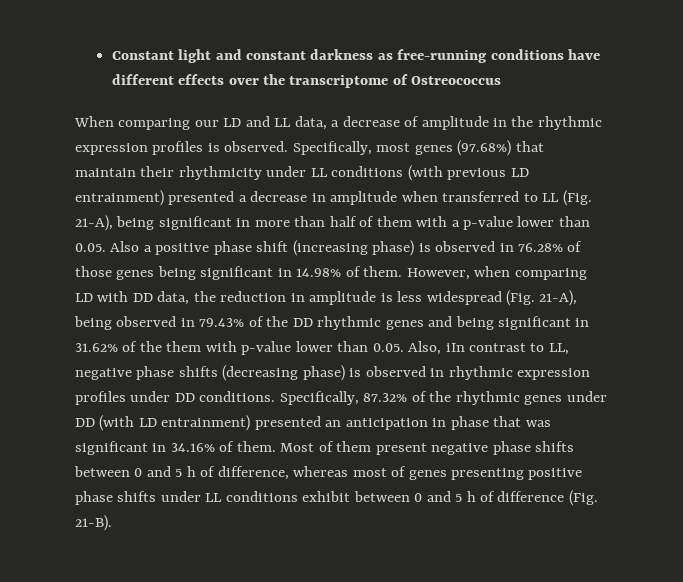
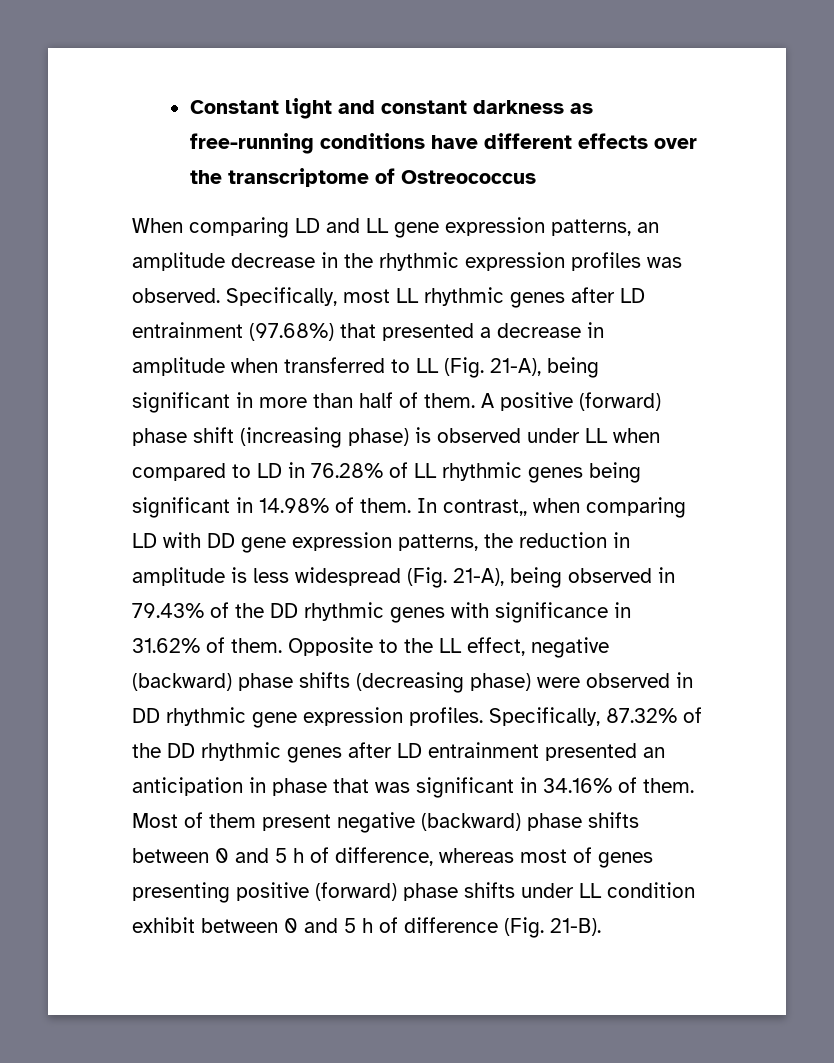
[194,120,219,127] our -> (289, 227) none
[294,116,489,130] data, a decrease of amplitude -> [394,217,659,238] [132,252,315,271] gene expression patterns, an amplitude decrease
[207,143,220,152] is -> [647,257,682,268] was
[414,140,544,156] [75,165,529,181] [75,190,164,206] genes (97.68%) that maintain their rhythmicity under LL conditions (with previous LD entrainment) -> [396,287,645,308] [132,322,376,341] LL rhythmic genes after LD entrainment (97.68%) that
[376,216,590,230] [75,241,210,255] them with a p-value lower than 0.05. Also a positive -> [424,392,661,411] them. A positive (forward)
(496, 246) none -> [527,428,660,443] [132,463,282,481] under LL when compared to LD
[75,266,112,277] those -> [414,462,522,481] LL rhythmic
[406,268,470,280] However, -> [417,498,527,516] In contrast,,
[157,291,190,305] data, -> [241,532,478,553] gene expression patterns,
[428,316,590,330] [75,341,569,355] [75,368,132,380] and being significant in 31.62% of the them with p-value lower than 0.05. Also, iIn contrast to LL, negative -> [451,602,631,623] [132,637,609,658] [132,673,232,691] with significance in 31.62% of them. Opposite to the LL effect, negative (backward)
[349,366,591,380] [75,391,276,405] is observed in rhythmic expression profiles under DD conditions. -> [537,672,693,688] [132,707,483,728] were observed in DD rhythmic gene expression profiles.
[455,391,607,405] [75,415,251,431] rhythmic genes under DD (with LD entrainment) -> [167,742,539,763] DD rhythmic genes after LD entrainment
(489, 449) none -> [421,813,521,831] (backward)
(583, 474) none -> [315,882,397,901] (forward)
[225,491,298,502] conditions -> [607,882,695,898] condition

